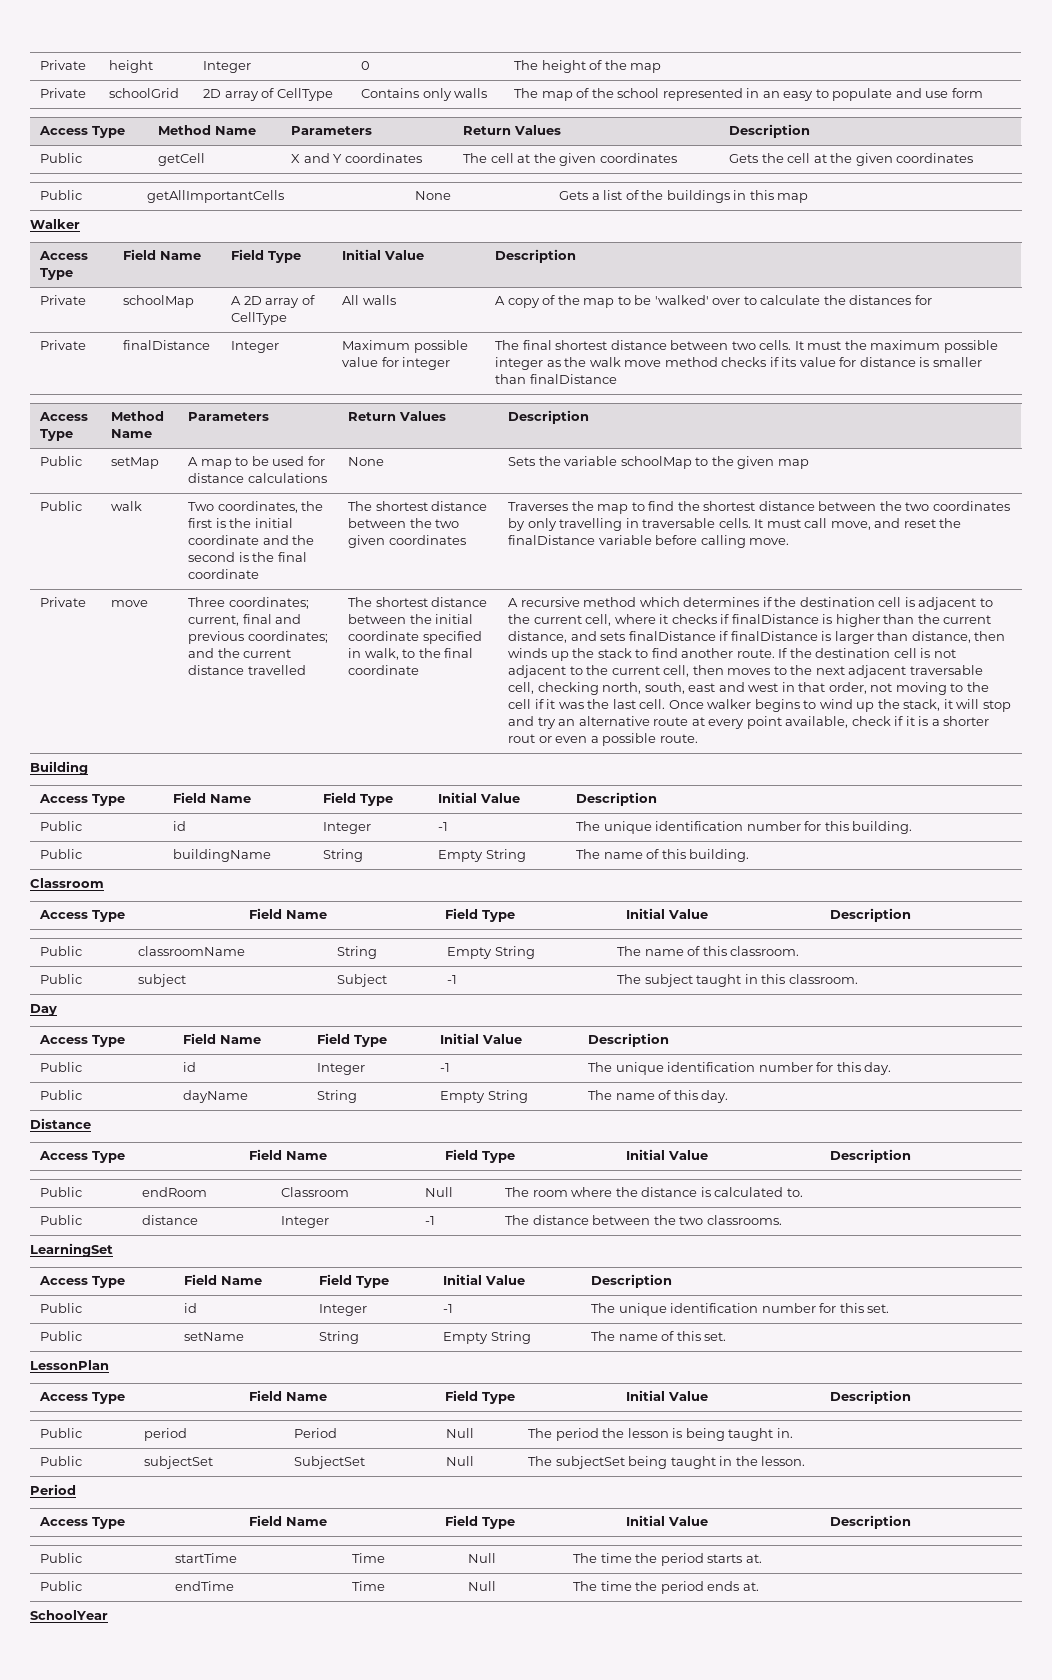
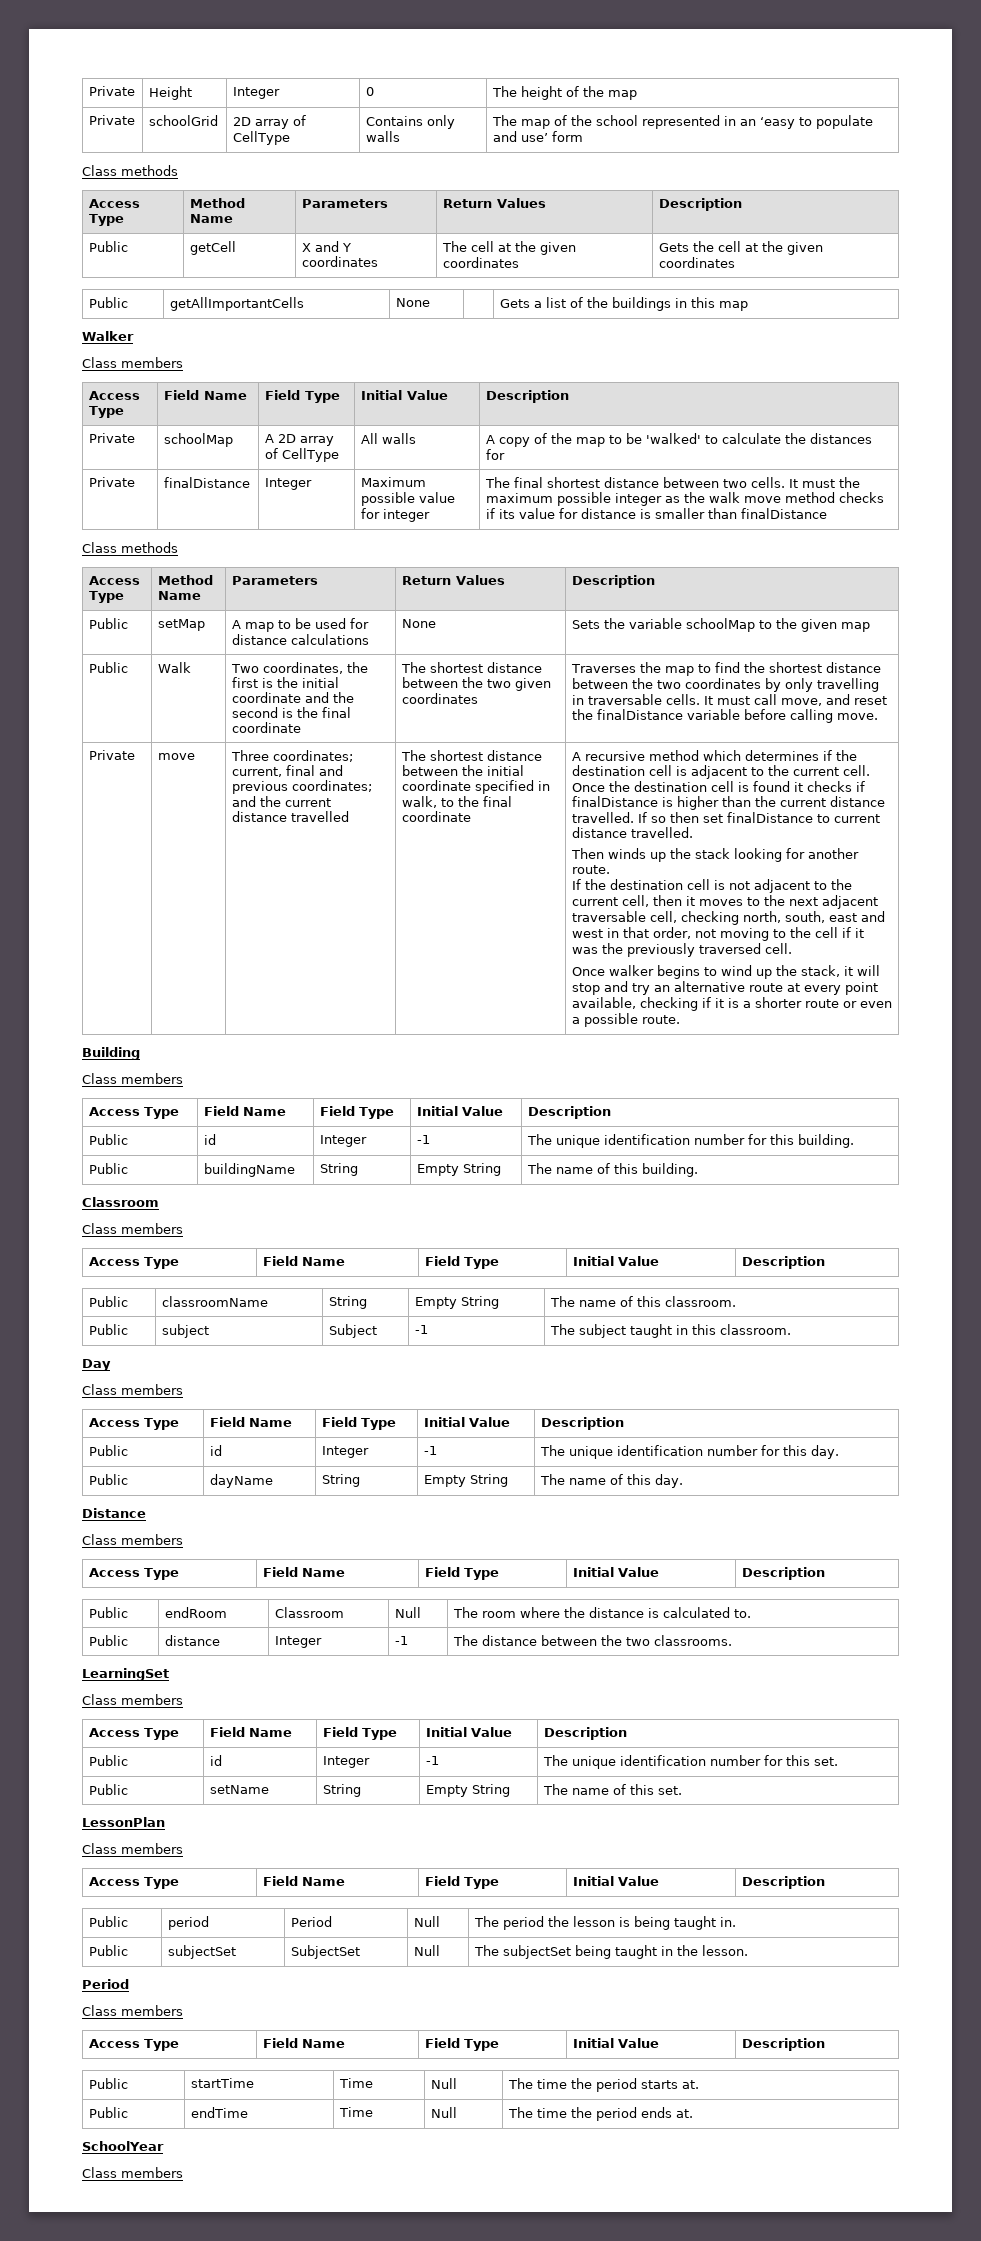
[40,60,87,70] [109,60,154,73] Private | height -> [88,86,135,96] [148,86,192,100] Private | Height
[783,91,814,101] easy -> [759,117,795,129] ‘easy
[925,91,949,98] use -> [520,133,548,142] use’
(983, 93) none -> [82,165,178,176] // Class methods
(80, 224) none -> [82,357,183,368] // Class members
[712,298,741,305] over -> (701, 438) none
(617, 379) none -> [82,542,178,553] // Class methods
[111,501,143,511] walk -> [157,662,191,673] Walk
[585,614,656,626] cell, where -> [842,765,870,776] [571,781,790,792] cell. Once the destination cell is found
[508,631,1006,644] distance, and sets finalDistance if finalDistance is larger than distance, then -> [829,796,885,807] [571,812,880,823] [571,827,693,838] [570,848,604,859] distance travelled. If so then set finalDistance to current distance travelled. // Then
[635,648,678,658] to find -> [733,848,805,862] looking for
(775, 653) none -> (610, 869) //
(724, 670) none -> [685,896,695,906] it
[612,699,666,709] last cell. -> [626,943,792,957] previously traversed cell. //
[851,716,891,726] check -> [639,997,698,1011] checking
[508,734,536,743] rout -> [804,999,839,1008] route
(88, 768) none -> [82,1073,183,1084] // Class members
(104, 883) none -> [82,1223,183,1234] // Class members
(57, 1010) none -> [82,1384,183,1395] // Class members
(91, 1123) none -> [82,1534,183,1545] // Class members
(113, 1250) none -> [82,1694,183,1705] // Class members
(109, 1365) none -> [82,1843,183,1854] // Class members
(76, 1489) none -> [82,2005,183,2016] // Class members
(108, 1615) none -> [82,2167,183,2178] // Class members

